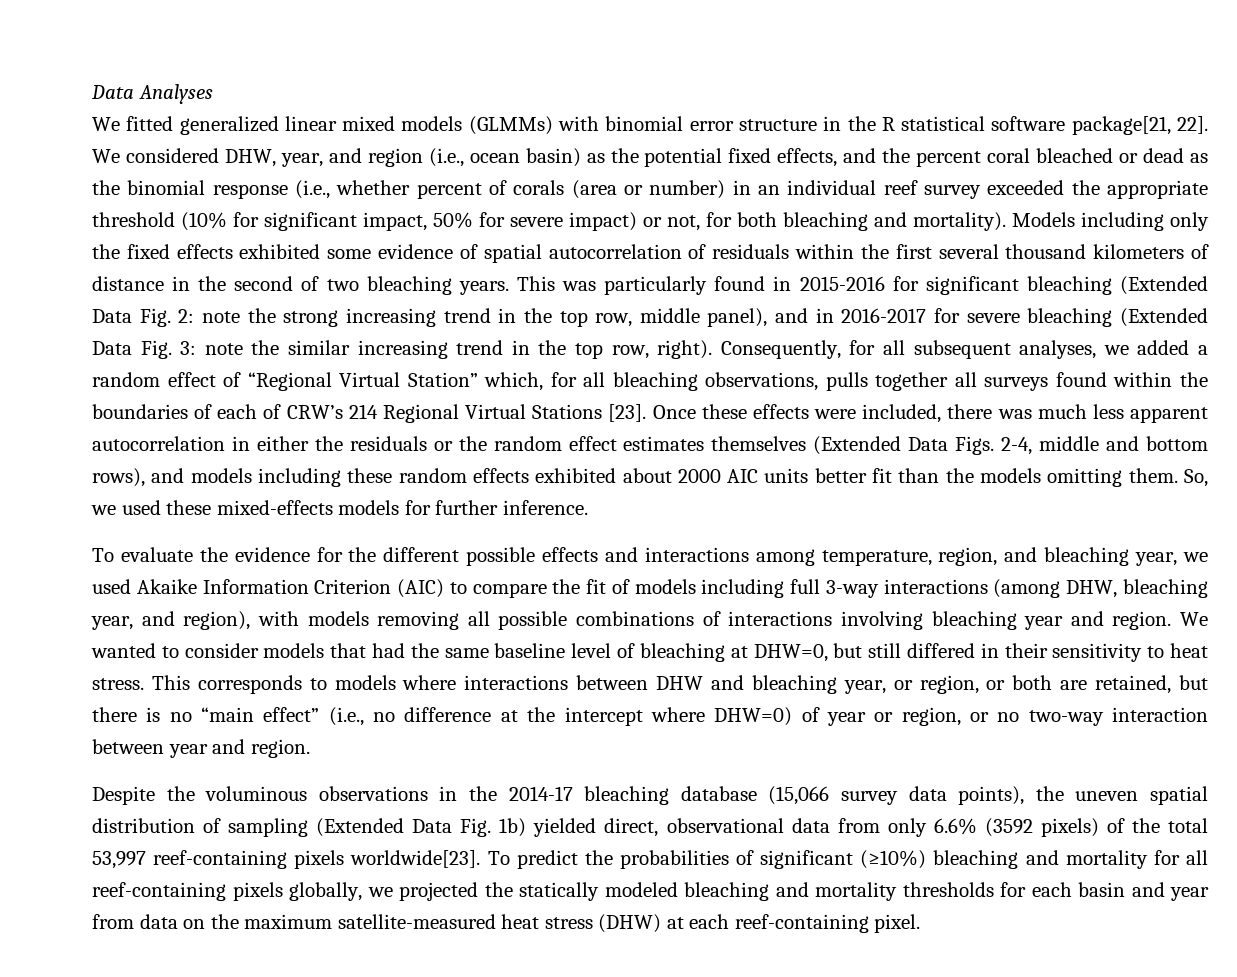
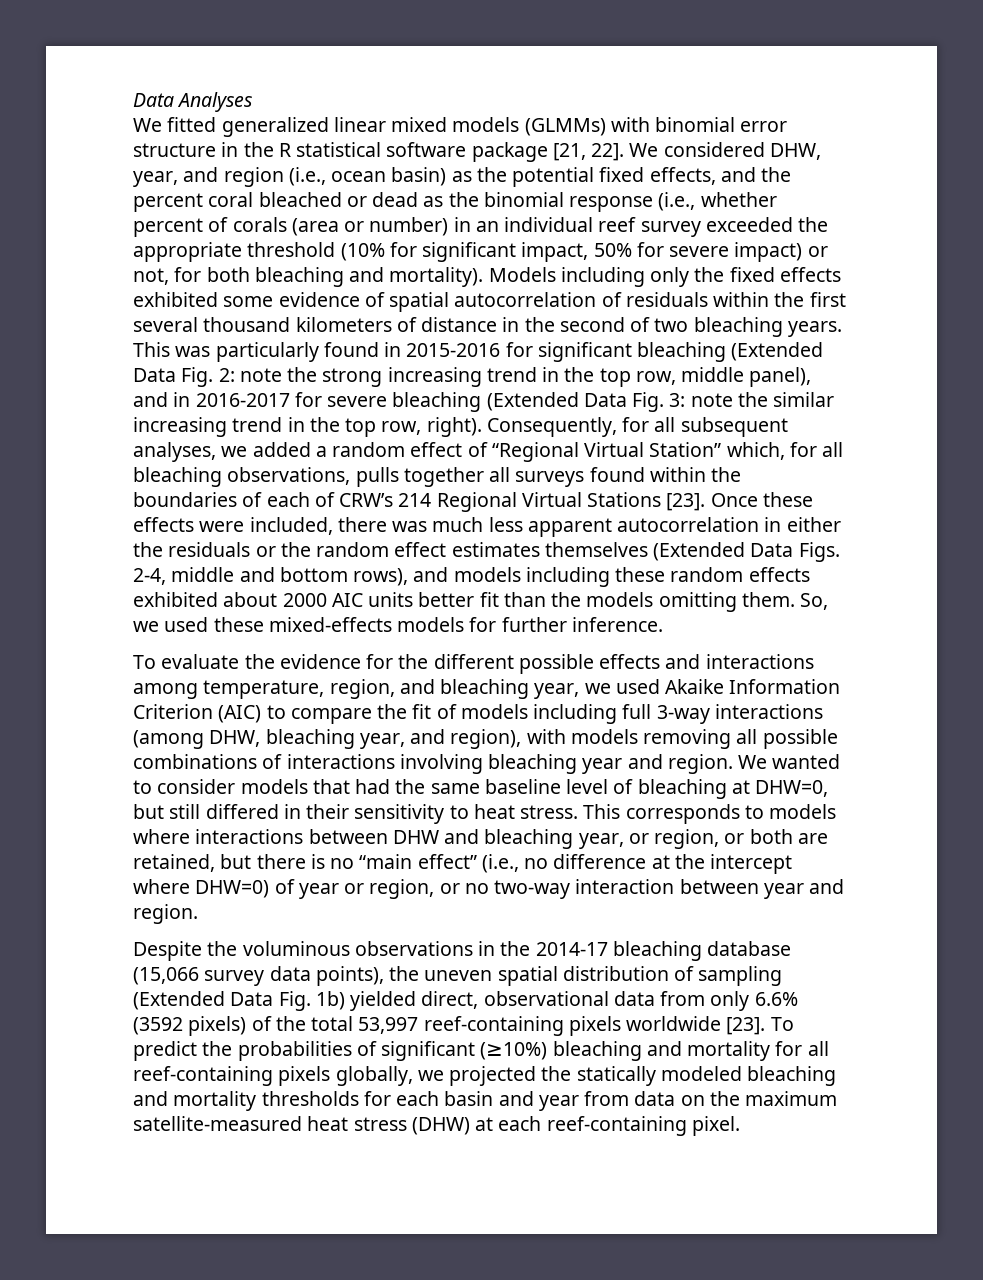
[1071,116,1171,135] package[21, -> [471,142,586,162] package [21,
[350,850,481,868] worldwide[23]. -> [626,1016,766,1035] worldwide [23].

